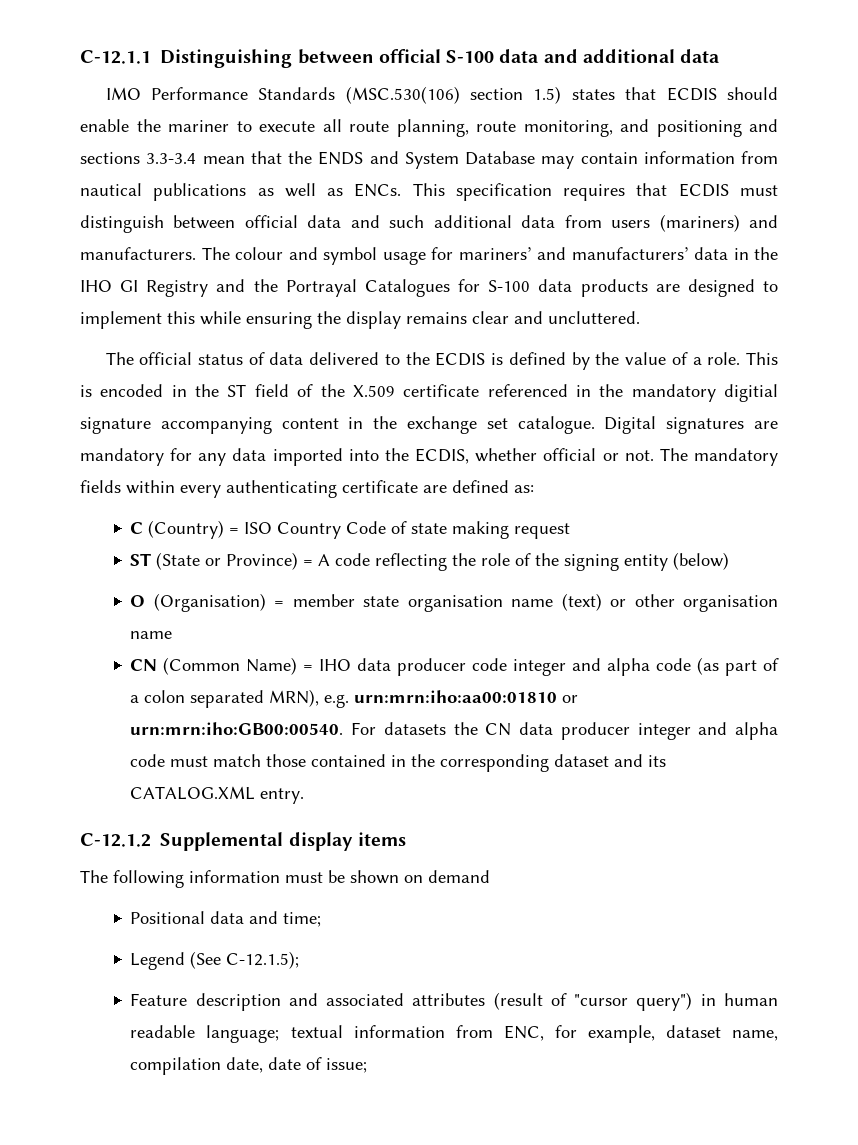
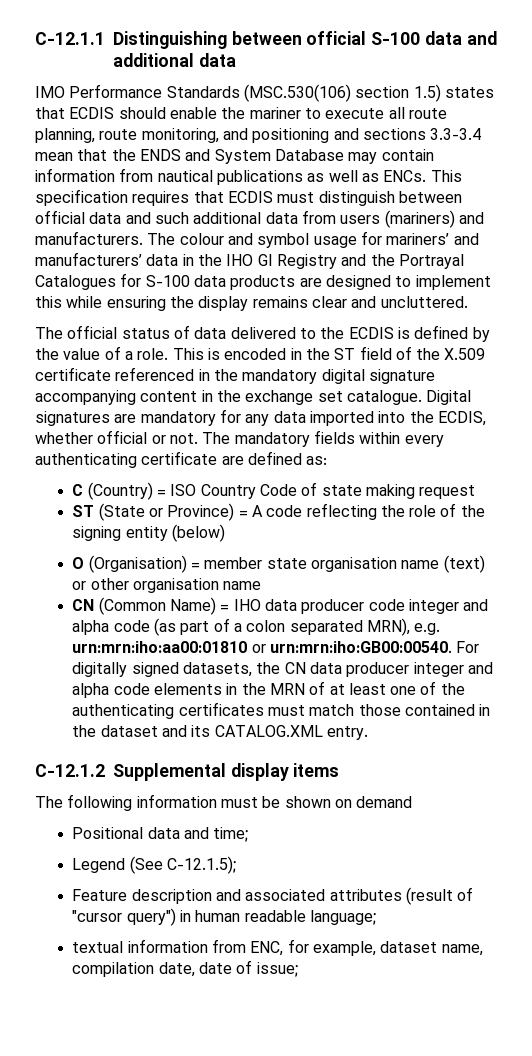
[724,384,778,402] digitial -> [321,369,365,384] digital
[383,722,446,735] datasets -> [72,662,252,677] digitally signed datasets,
(166, 760) none -> [153,681,465,695] [72,702,264,719] elements in the MRN of at least one of the authenticating certificates
[440,754,550,772] corresponding -> (97, 731) none
(280, 1034) none -> (376, 917) //

